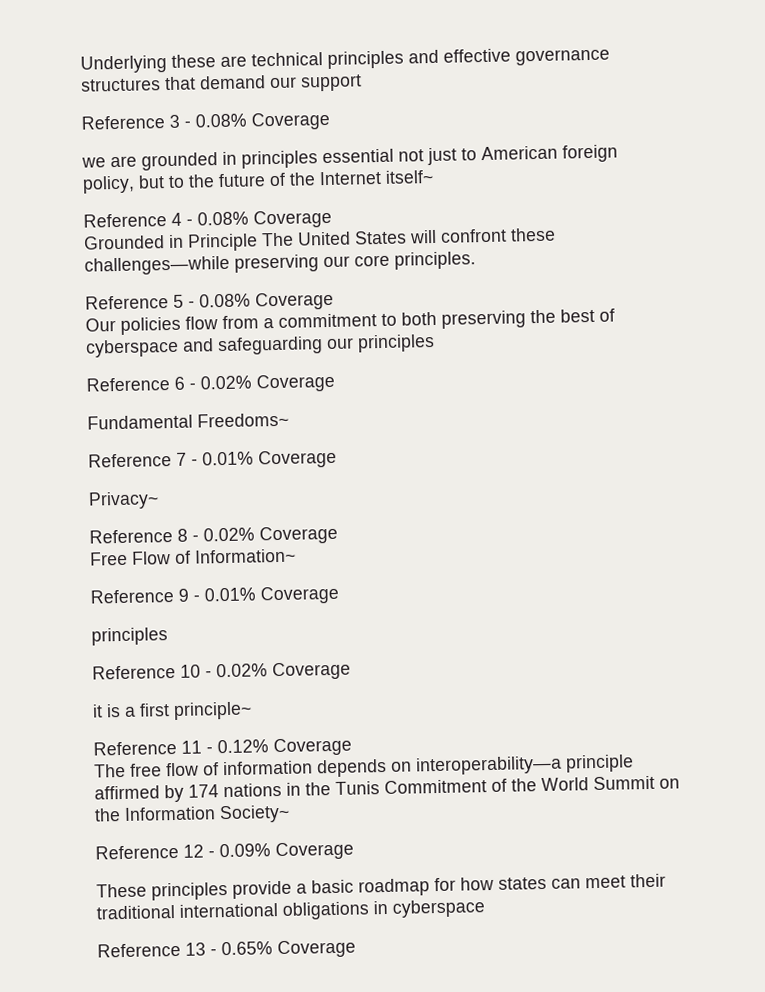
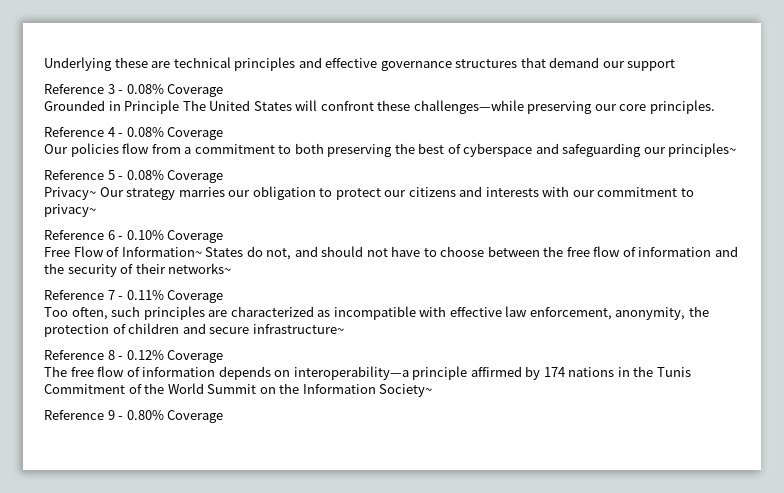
[81,144,618,171] [82,169,434,194] [83,209,332,229] // we are grounded in principles essential not just to American foreign policy, but to the future of the Internet itself~ // Reference 4 - 0.08% Coverage -> (224, 90) none
[173,294,184,308] 5 -> [107,127,115,137] 4
[357,333,435,353] [86,373,335,393] [87,412,289,430] [88,449,337,469] [88,491,159,510] [89,527,255,544] principles // Reference 6 - 0.02% Coverage // Fundamental Freedoms~ // Reference 7 - 0.01% Coverage // Privacy~ // Reference 8 - 0.02% -> [668,143,737,157] [44,170,224,183] [44,186,694,200] [44,204,96,217] [44,230,164,240] principles~ // Reference 5 - 0.08% Coverage // Privacy~ Our strategy marries our obligation to protect our citizens and interests with our commitment to privacy~ // Reference 6 - 0.10%
[90,585,340,605] [91,627,168,646] [92,661,351,681] [92,701,252,721] [93,740,202,756] // Reference 9 - 0.01% Coverage // principles // Reference 10 - 0.02% Coverage // it is a first principle~ // Reference 11 -> [205,246,738,260] [44,263,232,277] [44,290,224,303] [44,306,709,320] [44,323,344,337] [44,350,115,360] States do not, and should not have to choose between the free flow of information and the security of their networks~ // Reference 7 - 0.11% Coverage // Too often, such principles are characterized as incompatible with effective law enforcement, anonymity, the protection of children and secure infrastructure~ // Reference 8
[183,841,354,861] [96,873,666,901] [96,899,486,920] [97,941,273,958] 12 - 0.09% Coverage // These principles provide a basic roadmap for how states can meet their traditional international obligations in cyberspace // Reference 13 - 0.65% -> [107,410,164,420] 9 - 0.80%

